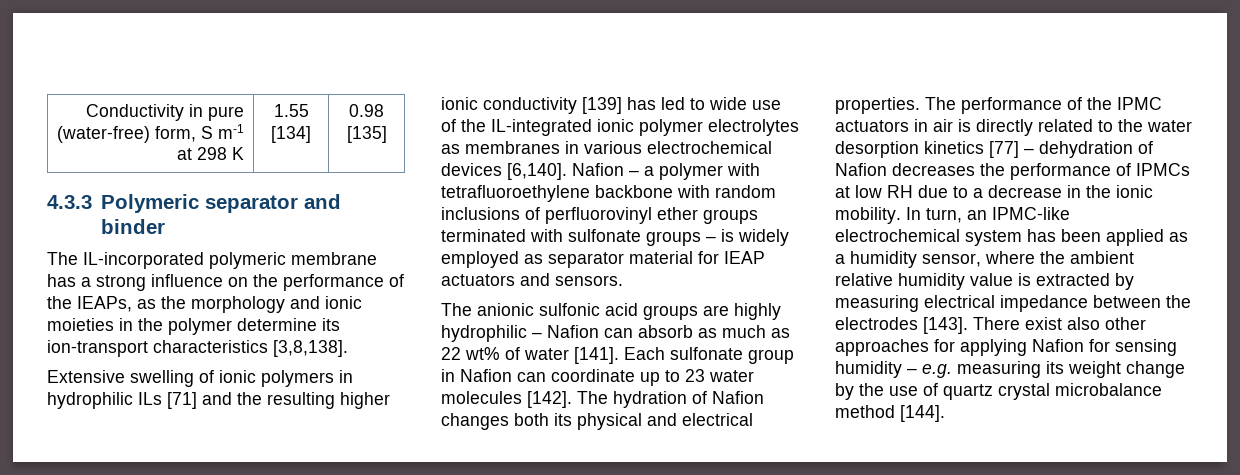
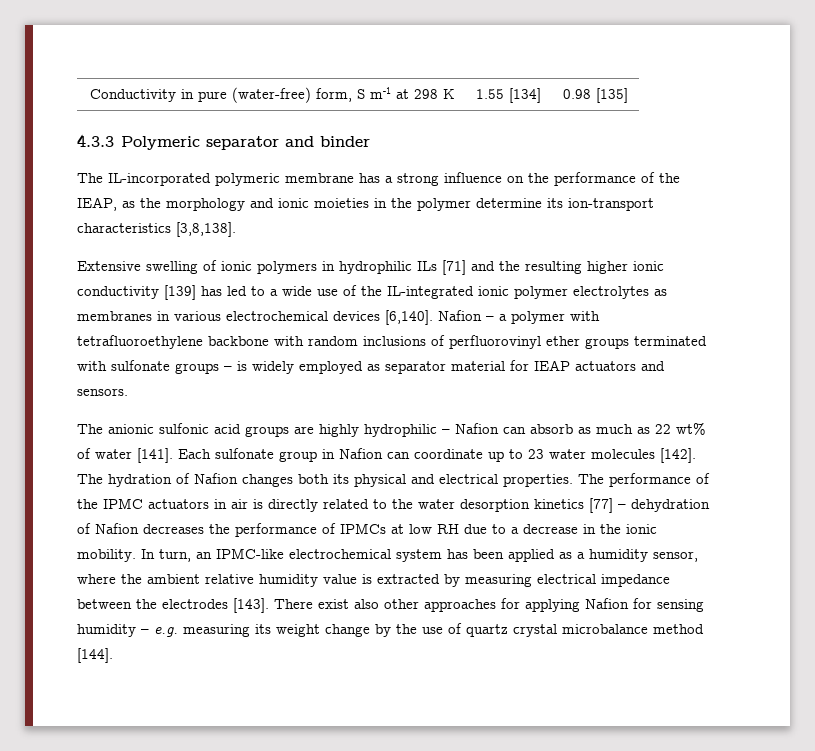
[77,296,132,312] IEAPs, -> [77,197,117,211] IEAP,
(705, 104) none -> [270,289,278,296] a

